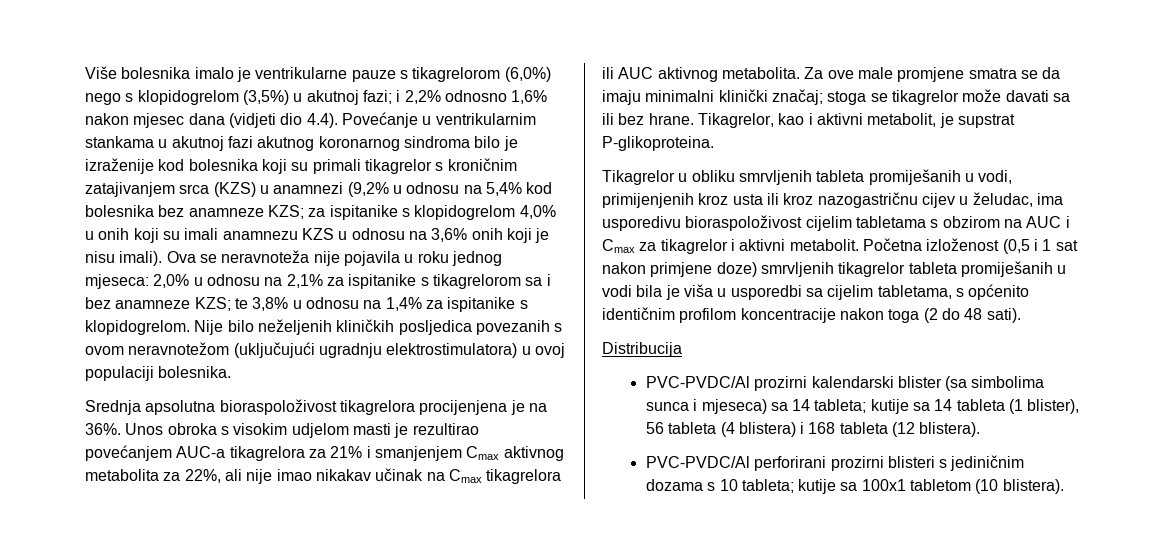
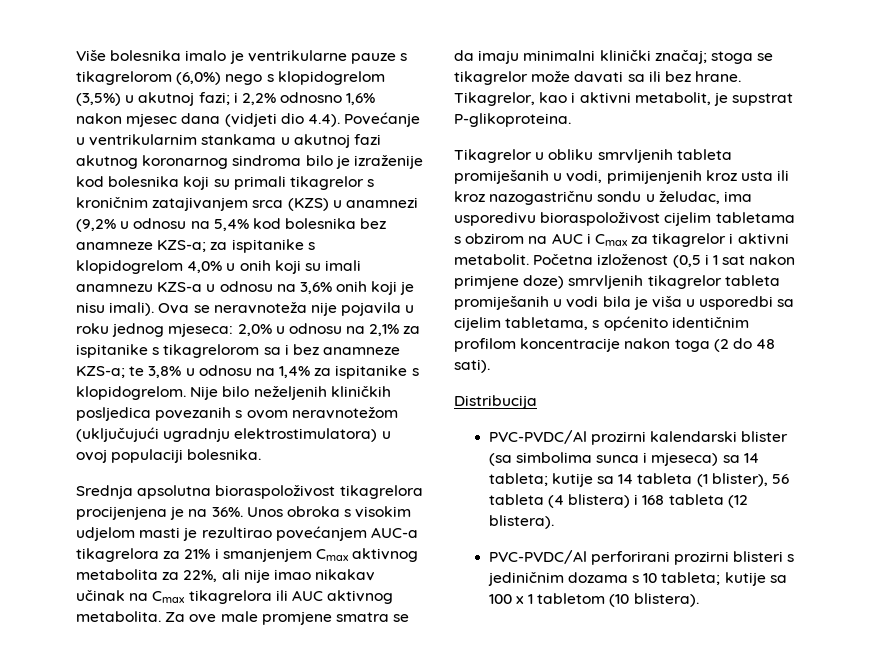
[267,205,304,219] KZS; -> [157,240,207,252] KZS-a;
[301,228,334,240] KZS -> [157,282,203,292] KZS-a
[194,297,231,311] KZS; -> [76,366,125,378] KZS-a;
[921,193,955,208] cijev -> [597,191,642,202] sondu
[861,479,906,491] 100x1 -> [488,594,534,604] 100 x 1

